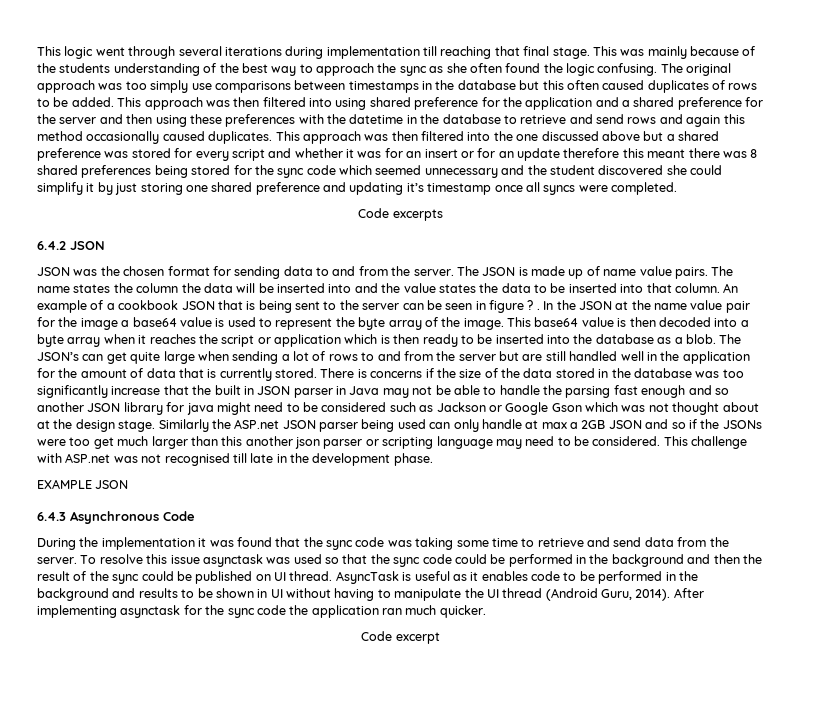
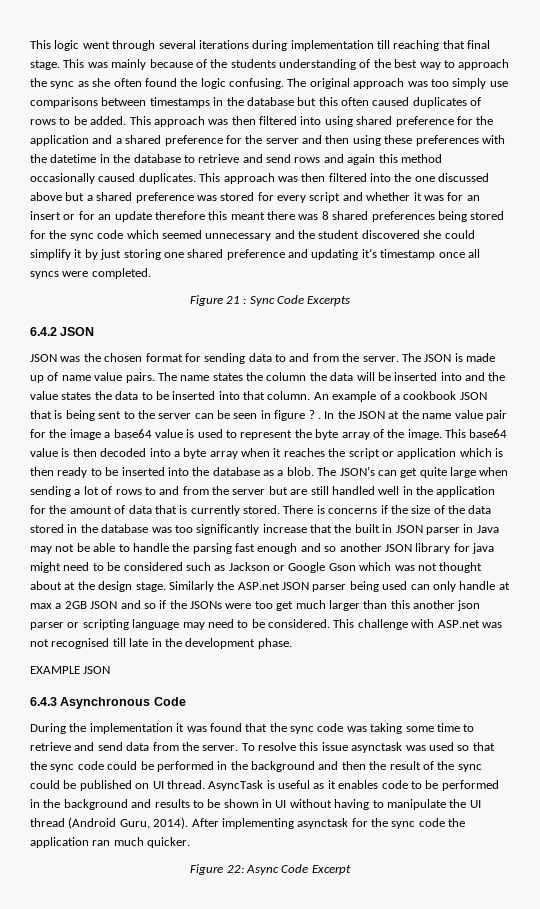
[358,208,443,221] Code excerpts -> [189,295,351,306] Figure 21 : Sync Code Excerpts
[361,631,440,644] Code excerpt -> [190,864,351,875] Figure 22: Async Code Excerpt

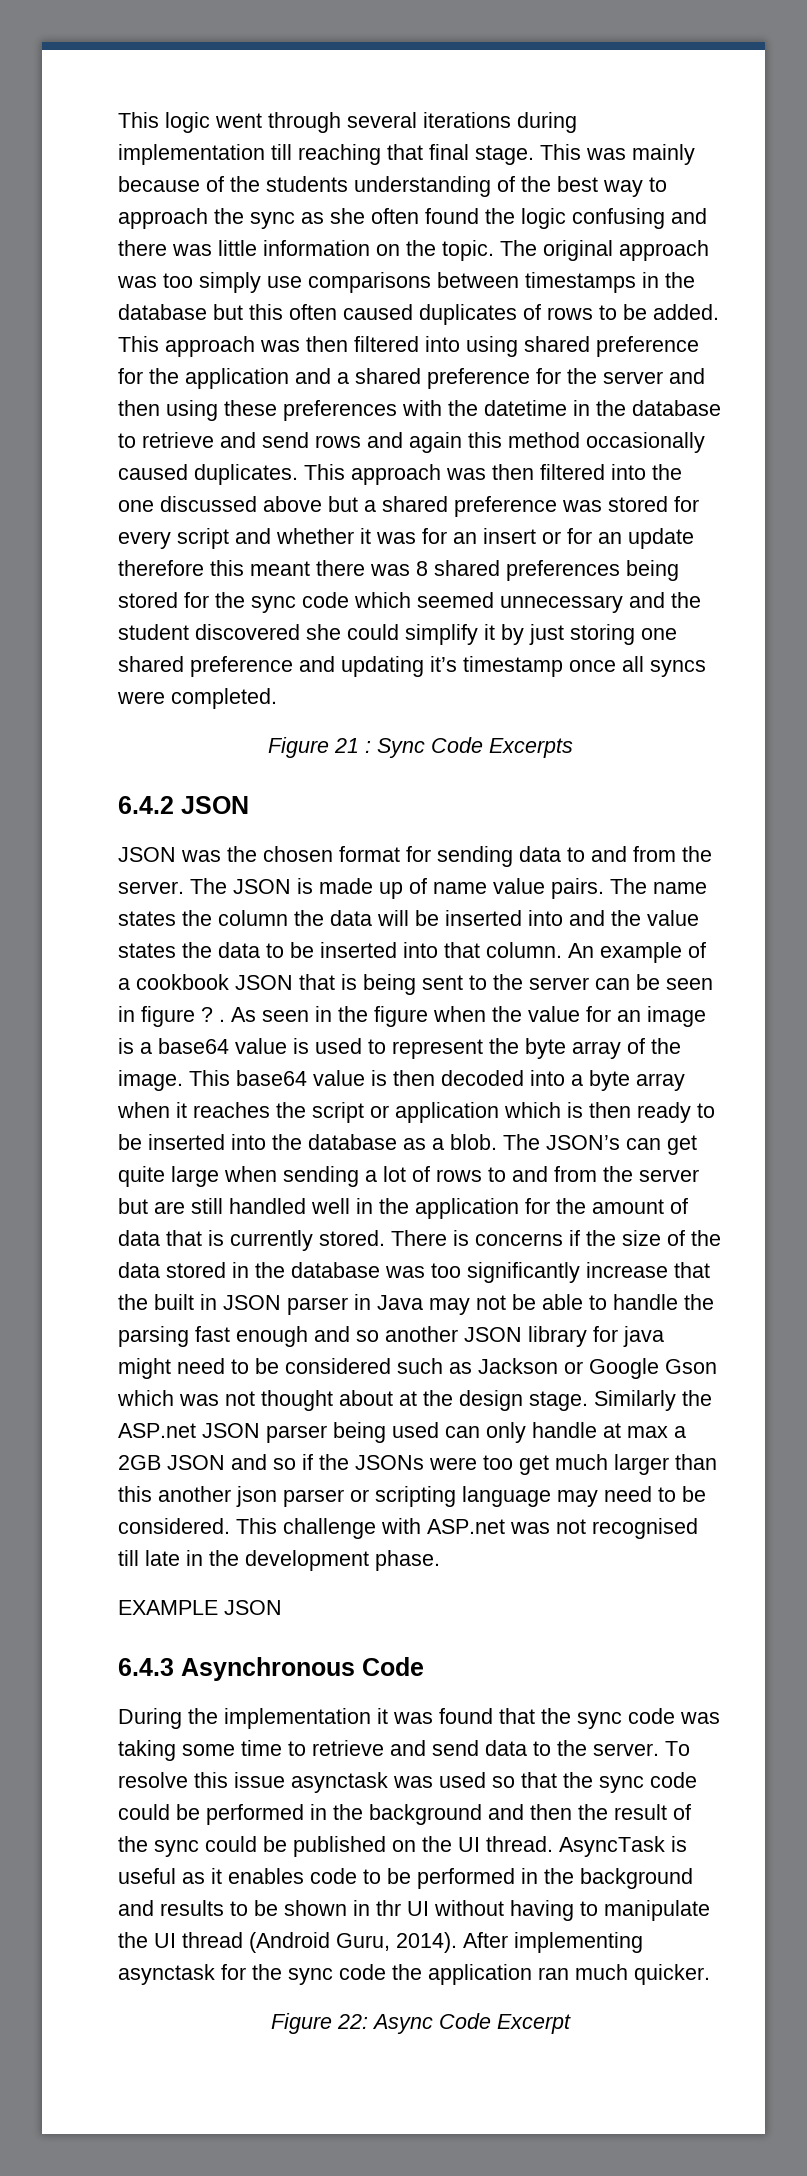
[229,78,284,89] confusing. -> [572,208,707,229] [118,240,494,261] confusing and there was little information on the topic.
[324,410,507,421] [30,429,101,440] In the JSON at the name value pair for the image -> [231,1006,706,1027] [118,1038,134,1054] As seen in the figure when the value for an image is
[152,742,179,751] from -> [533,1741,551,1756] to
(150, 786) none -> [422,1836,452,1852] the
(272, 803) none -> [376,1900,401,1916] thr

